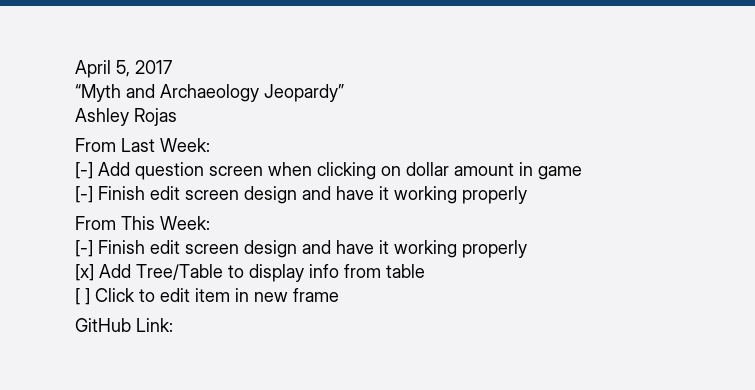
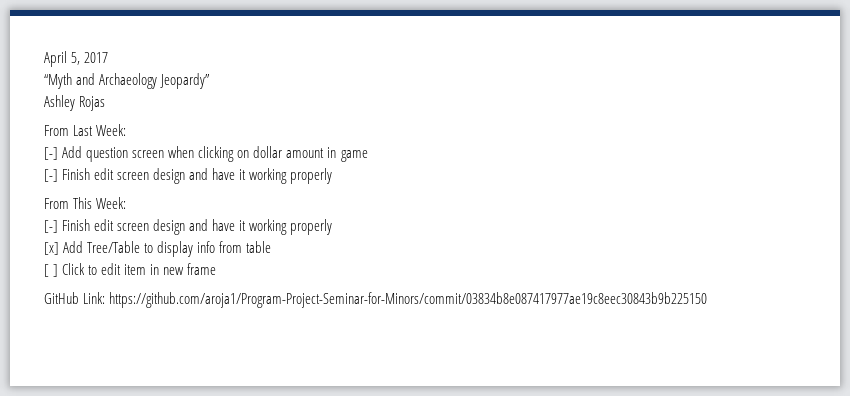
(173, 325) none -> [109,292,708,308] https://github.com/aroja1/Program-Project-Seminar-for-Minors/commit/03834b8e087417977ae19c8eec30843b9b225150

